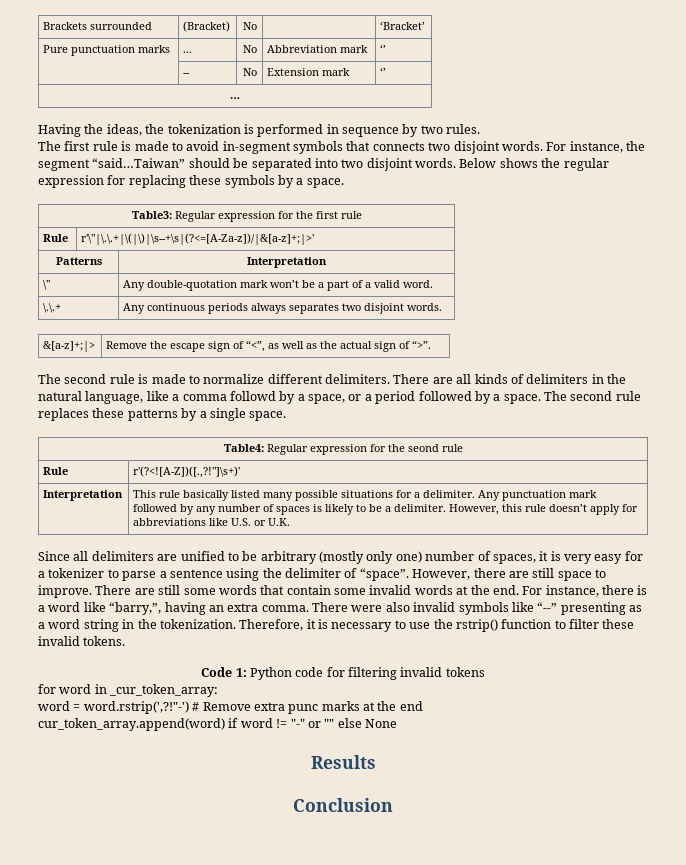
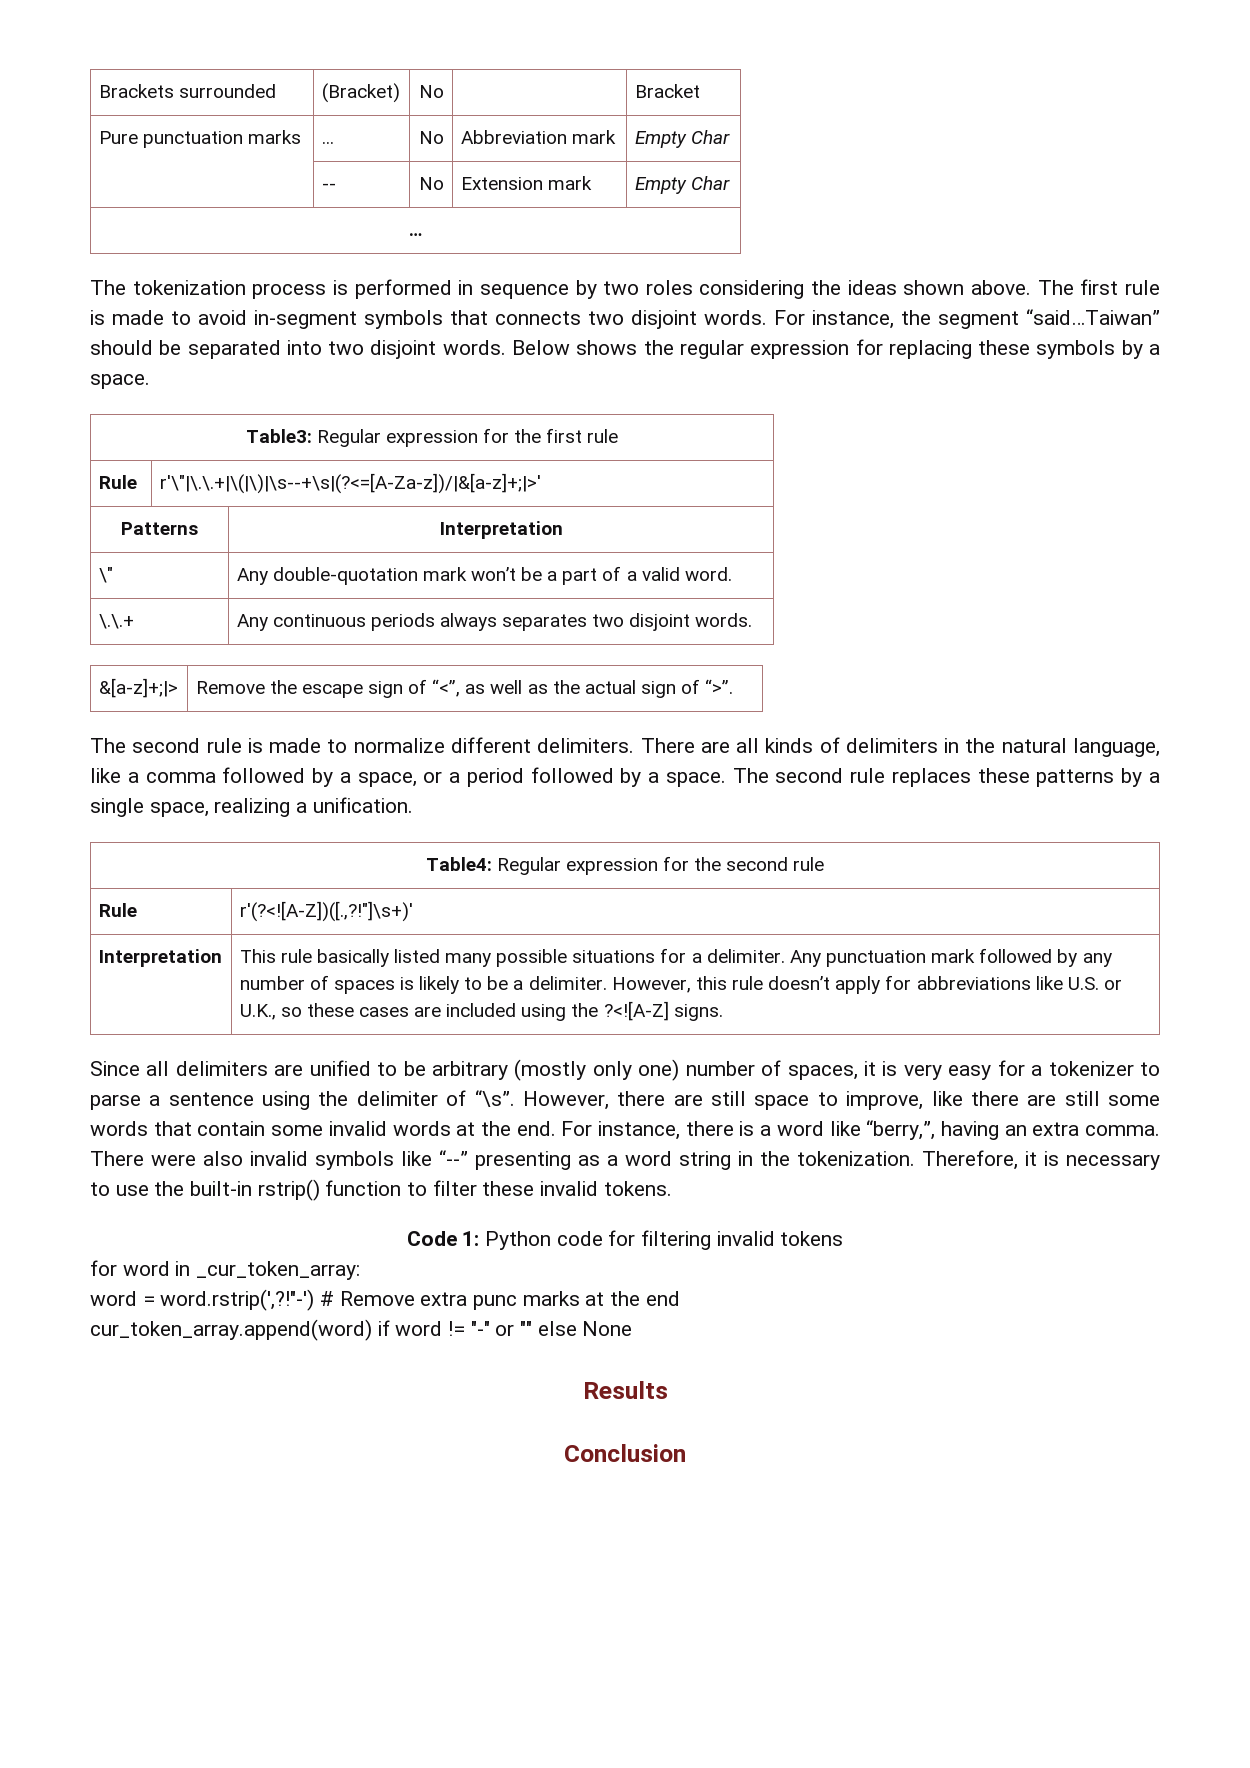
[380,21,426,30] ‘Bracket’ -> [634,84,700,98] Bracket
[380,44,387,53] ‘’ -> [634,130,730,148] Empty Char
[380,67,387,76] ‘’ -> [634,176,730,194] Empty Char
[38,124,241,137] Having the ideas, the tokenization -> [90,280,327,299] The tokenization process
[446,124,481,134] rules. // -> [645,280,1032,299] roles considering the ideas shown above.
[229,391,276,401] followd -> [222,767,306,783] followed
[249,411,287,421] space. -> [149,797,413,817] space, realizing a unification.
[407,444,439,452] seond -> [726,857,789,871] second
[268,518,291,526] U.K. -> [239,1001,723,1021] U.K., so these cases are included using the ?<![A-Z] signs.
[359,568,409,581] “space”. -> [474,1090,515,1107] “\s”.
[38,585,132,598] improve. There -> [846,1091,1019,1110] improve, like there
[109,602,162,615] “barry,”, -> [866,1120,936,1140] “berry,”,
(453, 624) none -> [190,1181,253,1196] built-in

